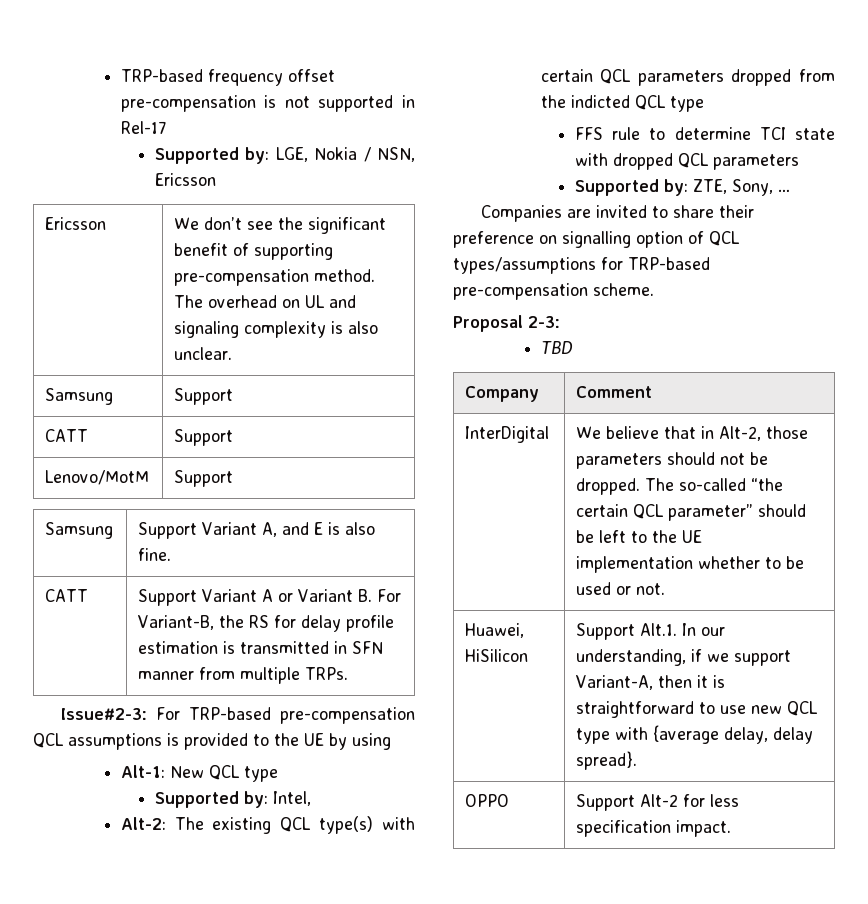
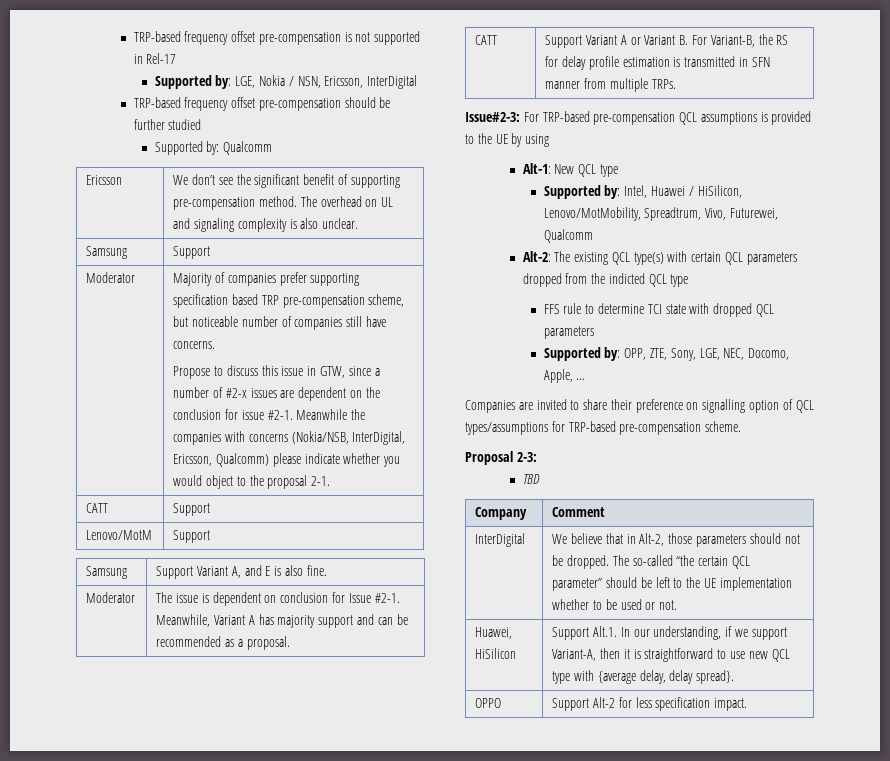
[154,173,216,186] Ericsson -> [324,75,418,89] [133,97,391,111] [133,119,202,130] [154,141,273,155] Ericsson, InterDigital // TRP-based frequency offset pre-compensation should be further studied // Supported by: Qualcomm
(234, 396) none -> [86,272,136,283] [173,272,360,286] [173,294,405,308] [173,316,386,330] [173,341,216,349] [173,365,380,379] [173,387,380,401] [173,409,366,420] [173,431,406,445] [173,453,401,467] [173,475,331,489] // Moderator | Majority of companies prefer supporting specification based TRP pre-compensation scheme, but noticeable number of companies still have concerns. // Propose to discuss this issue in GTW, since a number of #2-x issues are dependent on the conclusion for issue #2-1. Meanwhile the companies with concerns (Nokia/NSB, InterDigital, Ericsson, Qualcomm) please indicate whether you would object to the proposal 2-1.
(172, 554) none -> [86,592,136,603] [156,592,400,606] [156,614,408,628] [156,636,290,650] // Moderator | The issue is dependent on conclusion for Issue #2-1. Meanwhile, Variant A has majority support and can be recommended as a proposal.
(311, 798) none -> [651,185,742,198] [543,207,779,221] [543,229,593,243] Huawei / HiSilicon, Lenovo/MotMobility, Spreadtrum, Vivo, Futurewei, Qualcomm
(688, 187) none -> [624,348,647,360] OPP,
(773, 187) none -> [699,348,790,360] [543,369,573,383] LGE, NEC, Docomo, Apple,

